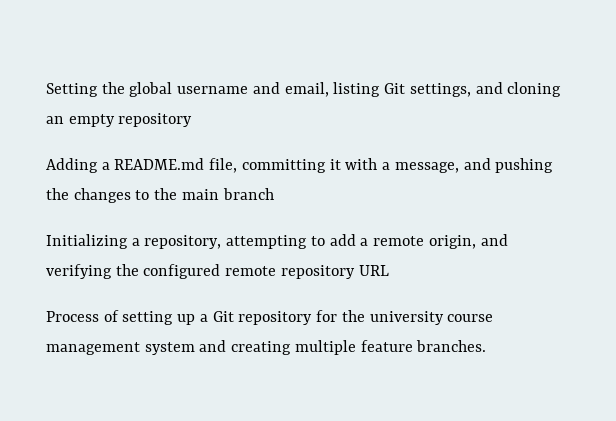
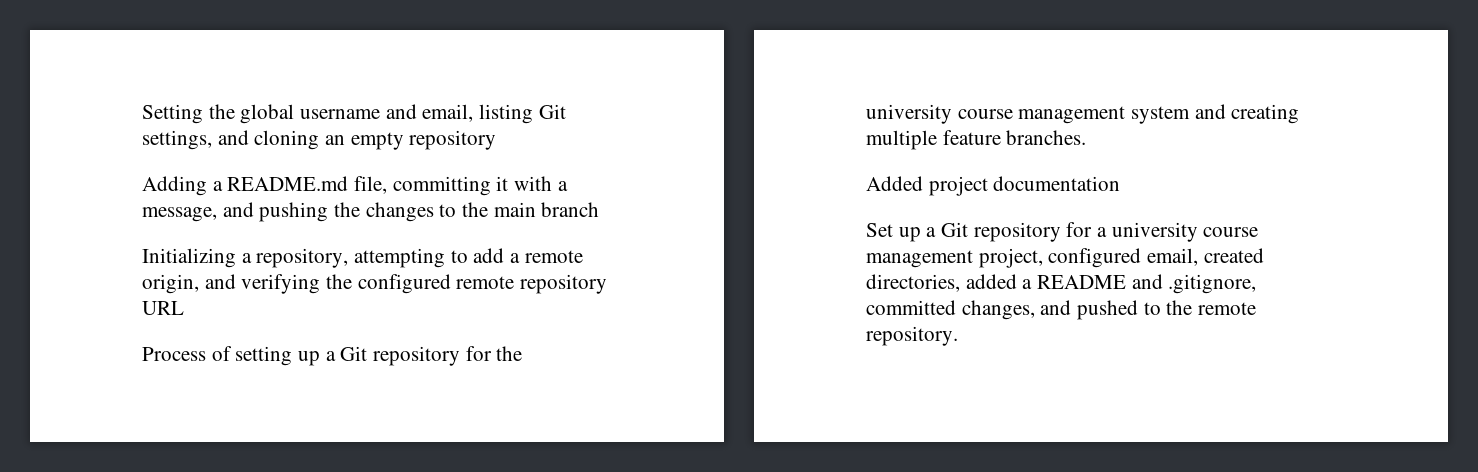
(487, 346) none -> [866,176,1121,196] [866,222,1259,242] [866,248,1264,268] [866,274,1257,294] [866,300,1257,320] [866,326,958,346] // Added project documentation // Set up a Git repository for a university course management project, configured email, created directories, added a README and .gitignore, committed changes, and pushed to the remote repository.

